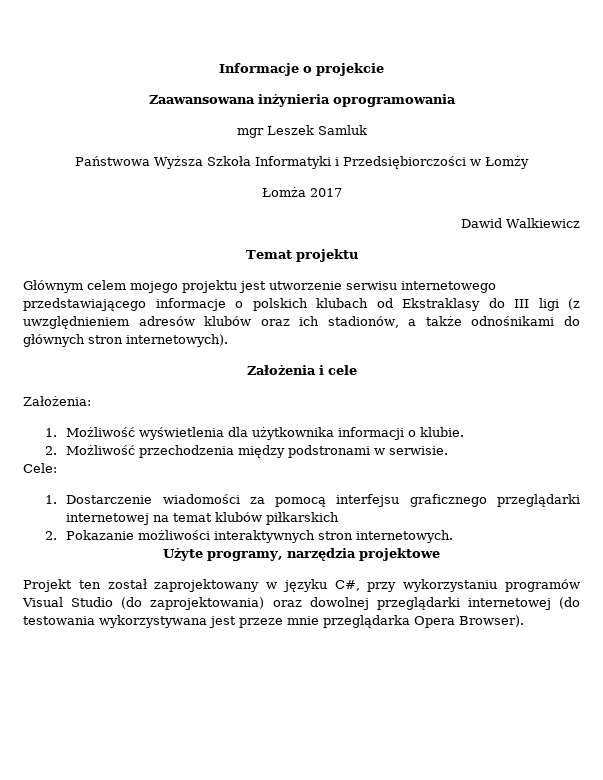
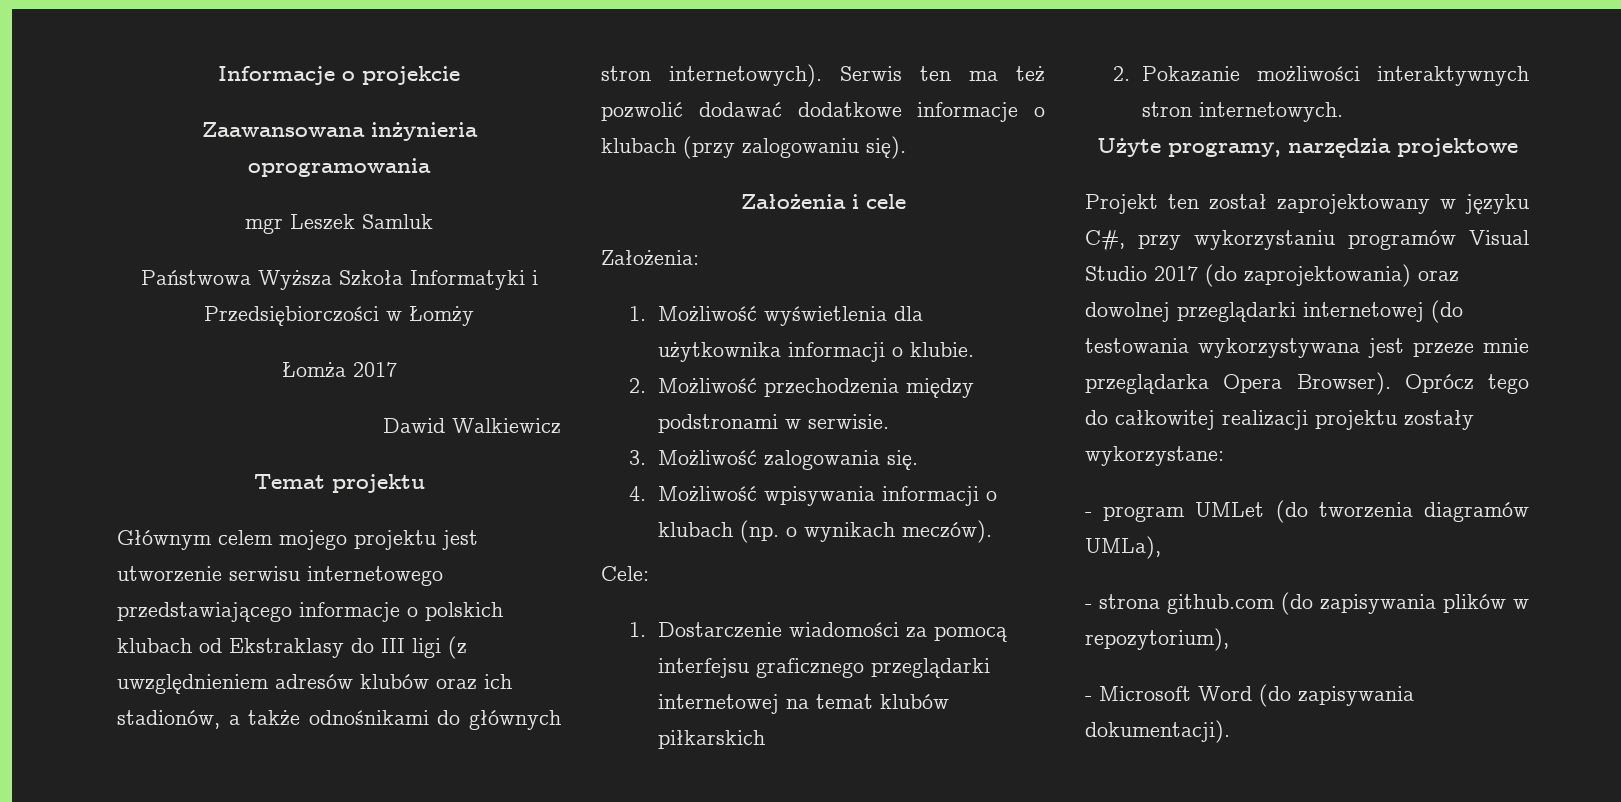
(228, 340) none -> [840,66,1045,82] [601,102,1045,122] [601,136,906,159] Serwis ten ma też pozwolić dodawać dodatkowe informacje o klubach (przy zalogowaniu się).
(449, 450) none -> [629,450,918,470] [629,486,997,506] [657,520,992,543] // 3. Możliwość zalogowania się. // 4. Możliwość wpisywania informacji o klubach (np. o wynikach meczów).
(114, 602) none -> [1154,266,1198,281] 2017
(524, 621) none -> [1404,374,1529,394] [1085,410,1474,430] [1085,446,1224,466] [1085,500,1529,523] [1085,536,1161,559] [1085,592,1529,615] [1085,628,1229,651] [1085,684,1414,707] [1085,720,1230,743] Oprócz tego do całkowitej realizacji projektu zostały wykorzystane: // - program UMLet (do tworzenia diagramów UMLa), // - strona github.com (do zapisywania plików w repozytorium), // - Microsoft Word (do zapisywania dokumentacji).

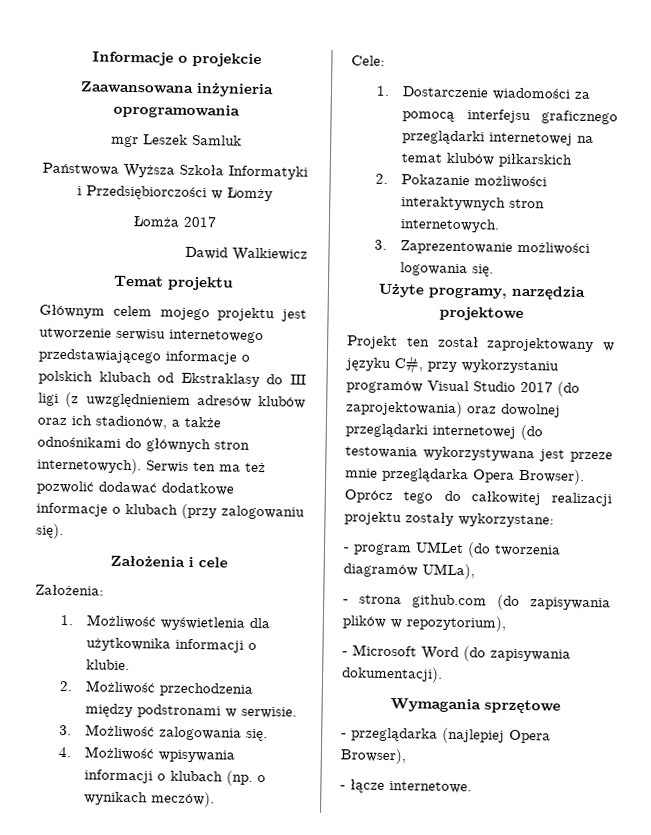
(1343, 112) none -> [374,239,591,256] [400,262,495,277] // 3. Zaprezentowanie możliwości logowania się.
(1230, 731) none -> [389,698,561,714] [341,727,551,744] [340,748,406,765] [340,779,472,794] // Wymagania sprzętowe // - przeglądarka (najlepiej Opera Browser), // - łącze internetowe.

